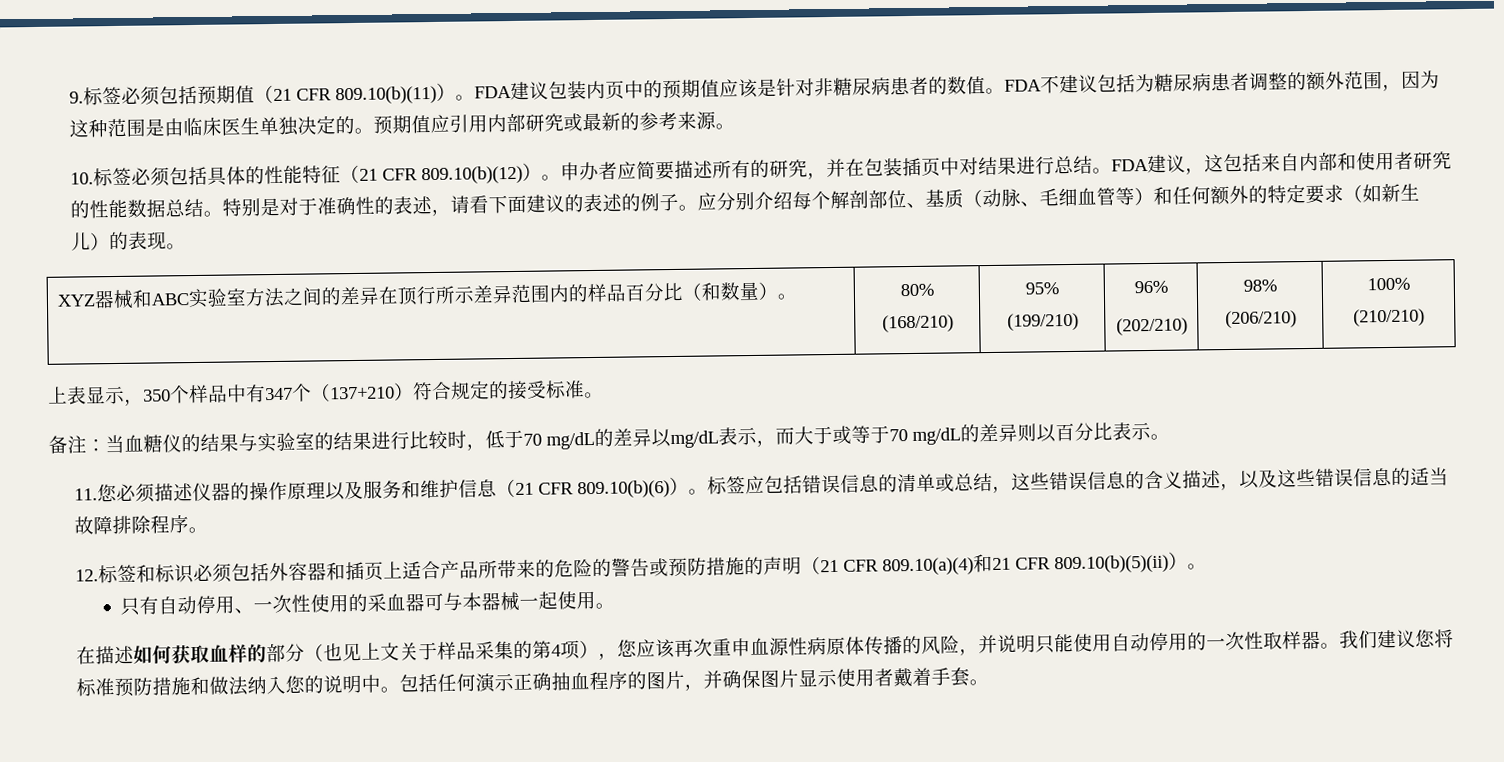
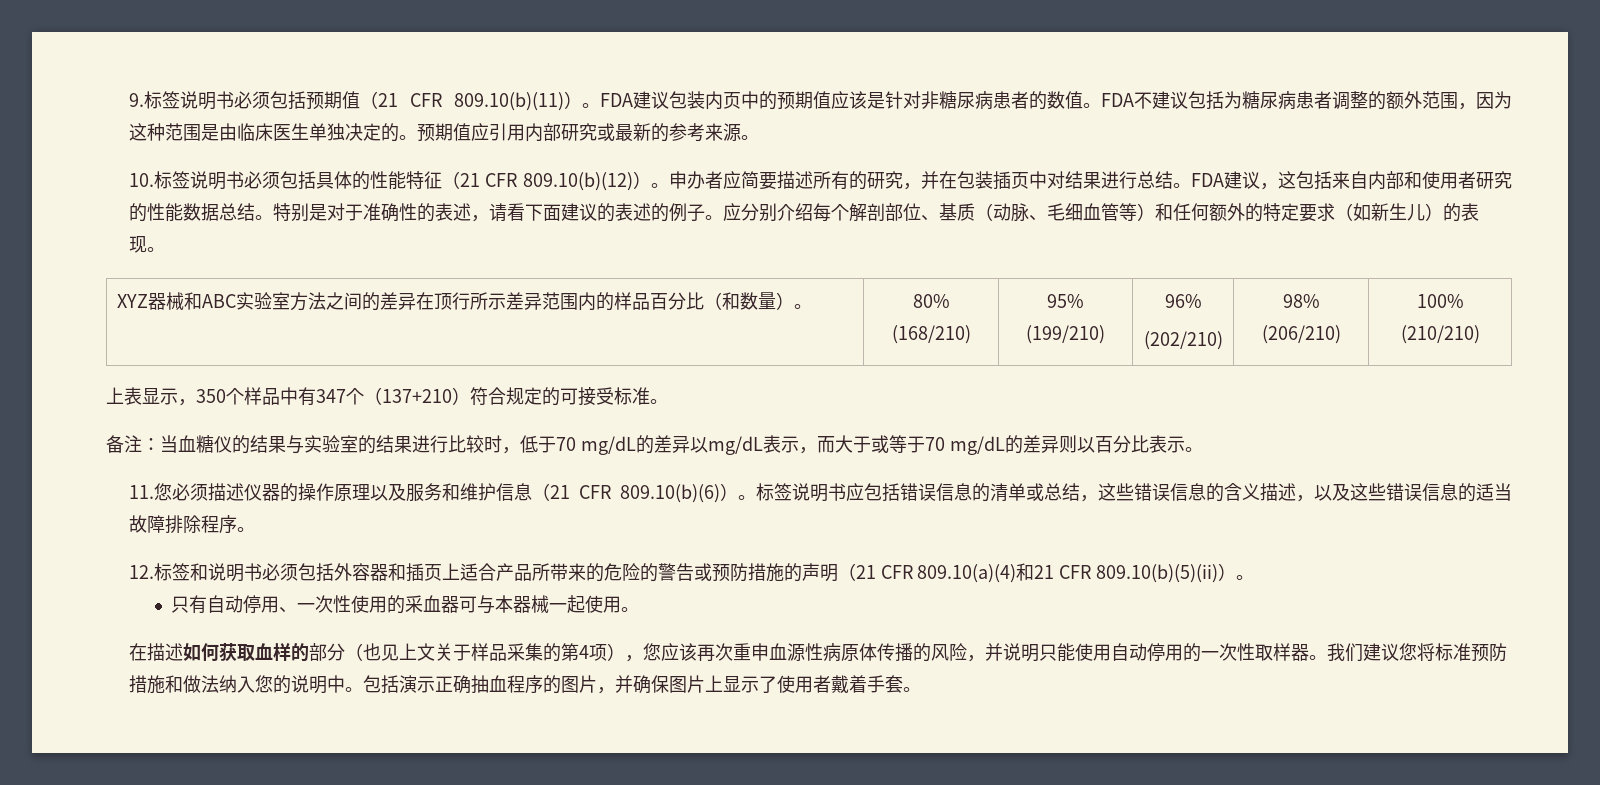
(122, 95) none -> [179,91,234,110] 说明书
(132, 176) none -> [189,171,244,190] 说明书
(509, 390) none -> [560,388,578,405] 可
(746, 485) none -> [791,483,846,502] 说明书
[154,564,194,584] 标识 -> [207,563,262,582] 说明书
[436,673,476,692] 任何 -> (399, 684) none
[797,668,837,688] 显示 -> [704,675,777,693] 上显示了

